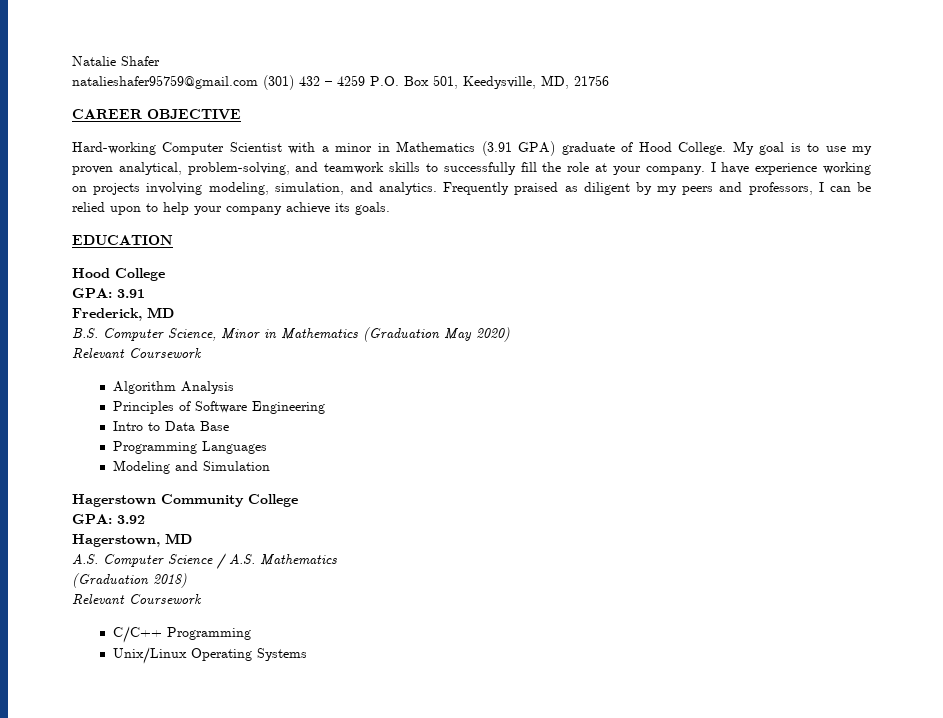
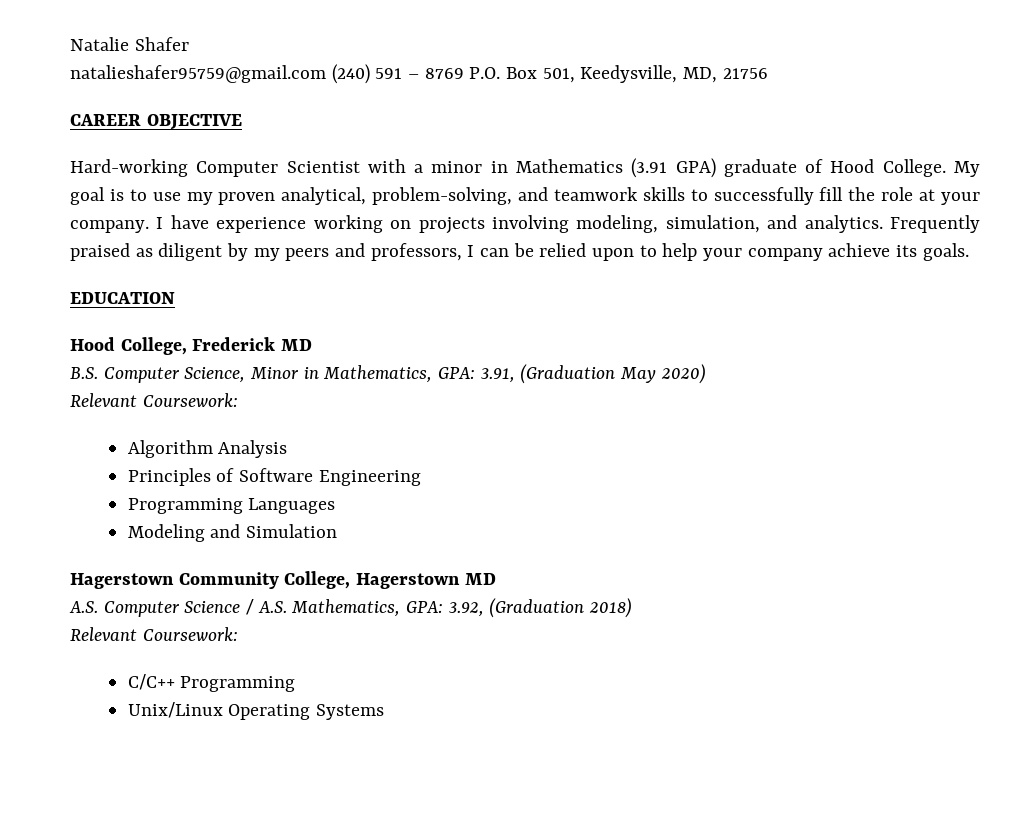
[263,75,365,90] (301) 432 – 4259 -> [331,64,464,84] (240) 591 – 8769
[115,268,165,281] [72,288,145,298] [72,308,142,321] College // GPA: 3.91 // Frederick, -> [120,337,276,355] College, Frederick
[281,328,358,340] Mathematics -> [323,365,515,383] Mathematics, GPA: 3.91,
[129,348,202,359] Coursework -> [142,393,238,407] Coursework:
[112,421,229,431] // Intro to Data Base -> (421, 478) none
[248,494,298,507] [72,514,145,524] [72,534,160,547] College // GPA: 3.92 // Hagerstown, -> [284,571,461,589] College, Hagerstown
[260,554,337,566] Mathematics // -> [291,599,484,617] Mathematics, GPA: 3.92,
[129,594,202,605] Coursework -> [142,627,238,641] Coursework:

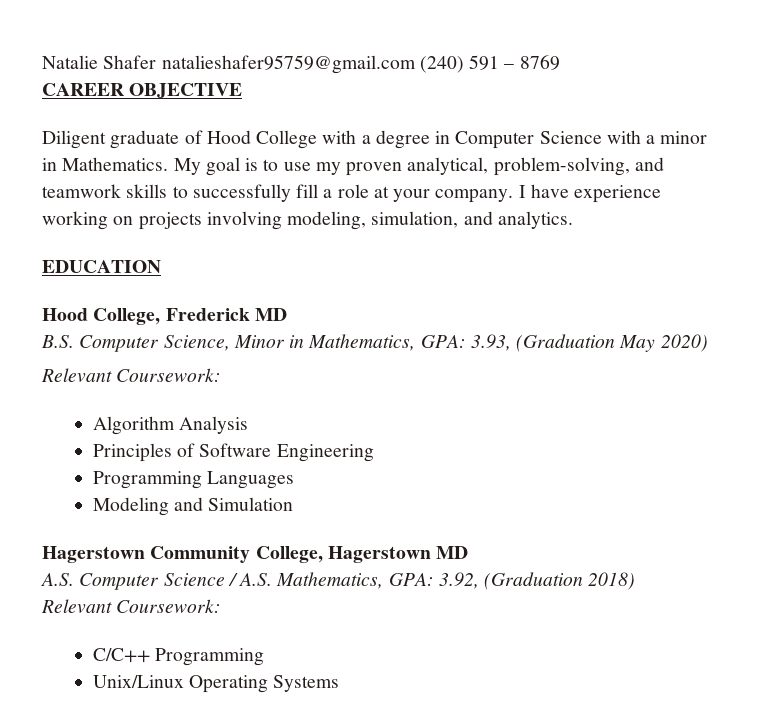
(189, 44) // -> (157, 62) none
[469,65,768,83] [70,114,242,130] [70,158,946,178] P.O. Box 501, Keedysville, MD, 21756 // CAREER OBJECTIVE // Hard-working Computer Scientist with a minor in Mathematics (3.91 GPA) graduate of Hood College. -> [42,83,243,98] [42,130,708,149] [42,157,169,171] // CAREER OBJECTIVE // Diligent graduate of Hood College with a degree in Computer Science with a minor in Mathematics.
[848,187,876,201] the -> [323,189,333,198] a
[889,215,980,233] [70,243,969,261] Frequently praised as diligent by my peers and professors, I can be relied upon to help your company achieve its goals. -> (573, 220) none
[480,368,515,383] 3.91, -> [470,334,511,351] 3.93,

